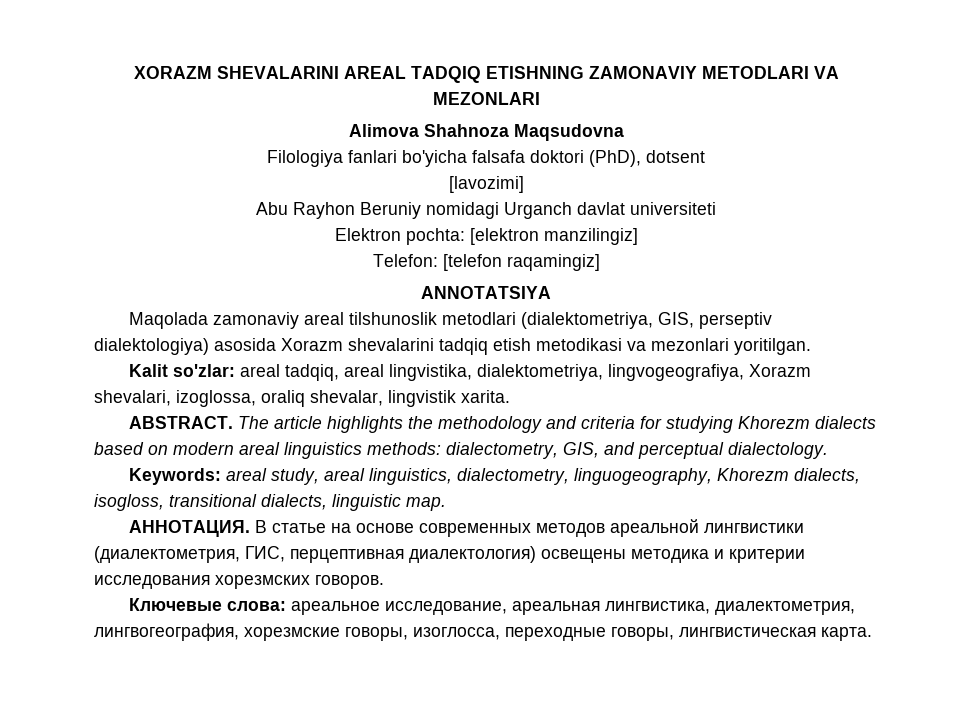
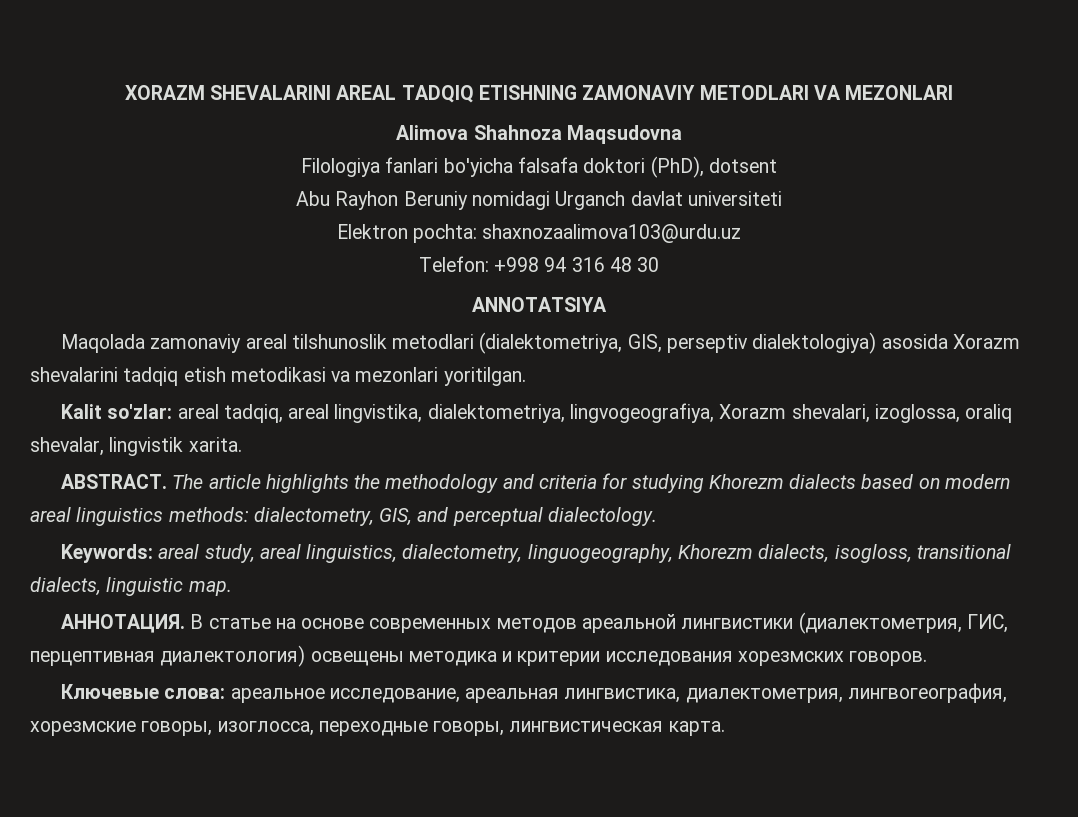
[448,176,524,193] // [lavozimi] -> (777, 165) none
[469,228,638,245] [elektron manzilingiz] -> [482,224,742,243] shaxnozaalimova103@urdu.uz
[442,254,600,271] [telefon raqamingiz] -> [494,257,660,272] +998 94 316 48 30

